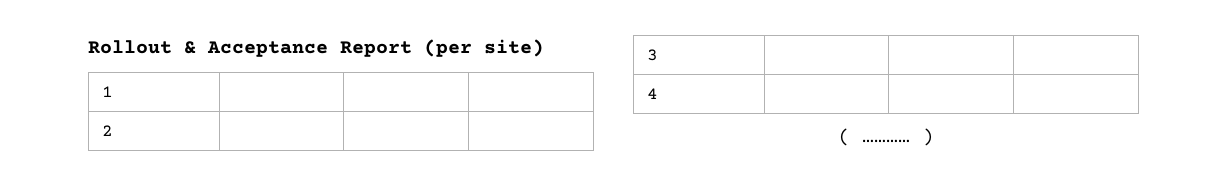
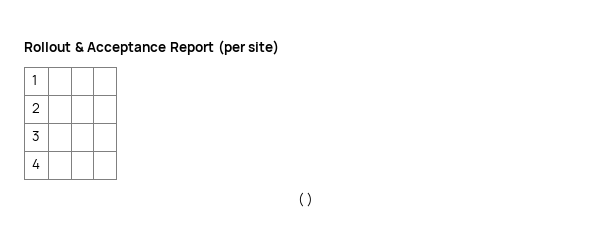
[862,139,910,143] ………… -> (304, 199) none

